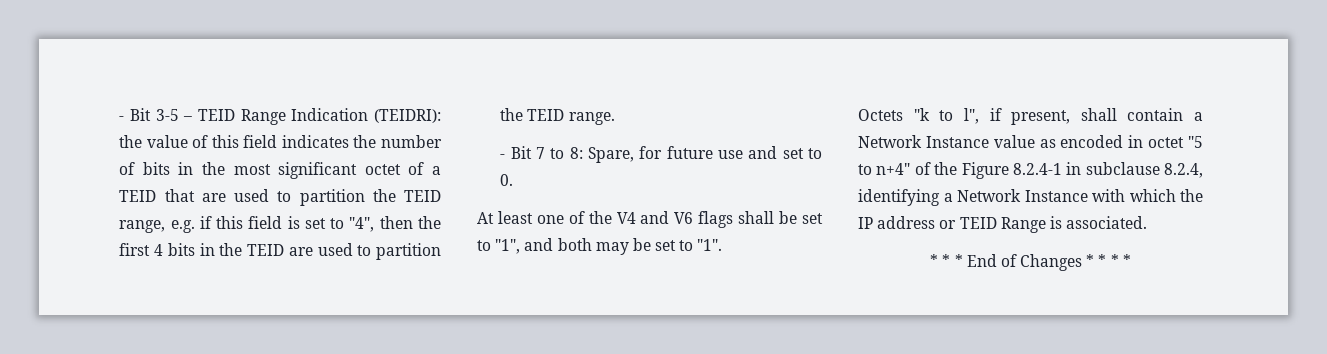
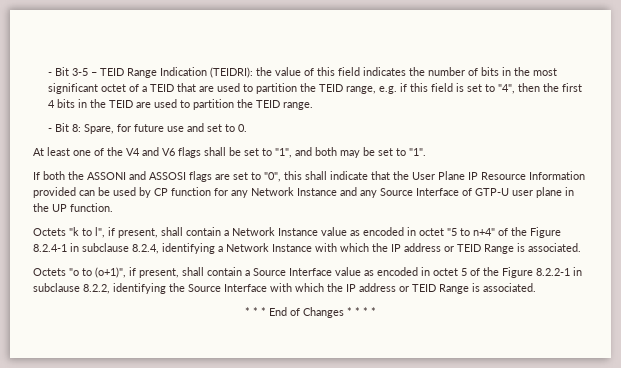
[535,147,565,159] 7 to -> (69, 127) none
(723, 245) none -> [33,171,585,182] [33,187,574,198] [33,203,113,212] // If both the ASSONI and ASSOSI flags are set to "0", this shall indicate that the User Plane IP Resource Information provided can be used by CP function for any Network Instance and any Source Interface of GTP-U user plane in the UP function.
(1148, 222) none -> [33,267,582,278] [33,283,536,294] // Octets "o to (o+1)", if present, shall contain a Source Interface value as encoded in octet 5 of the Figure 8.2.2-1 in subclause 8.2.2, identifying the Source Interface with which the IP address or TEID Range is associated.

